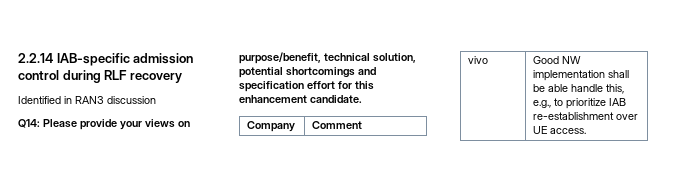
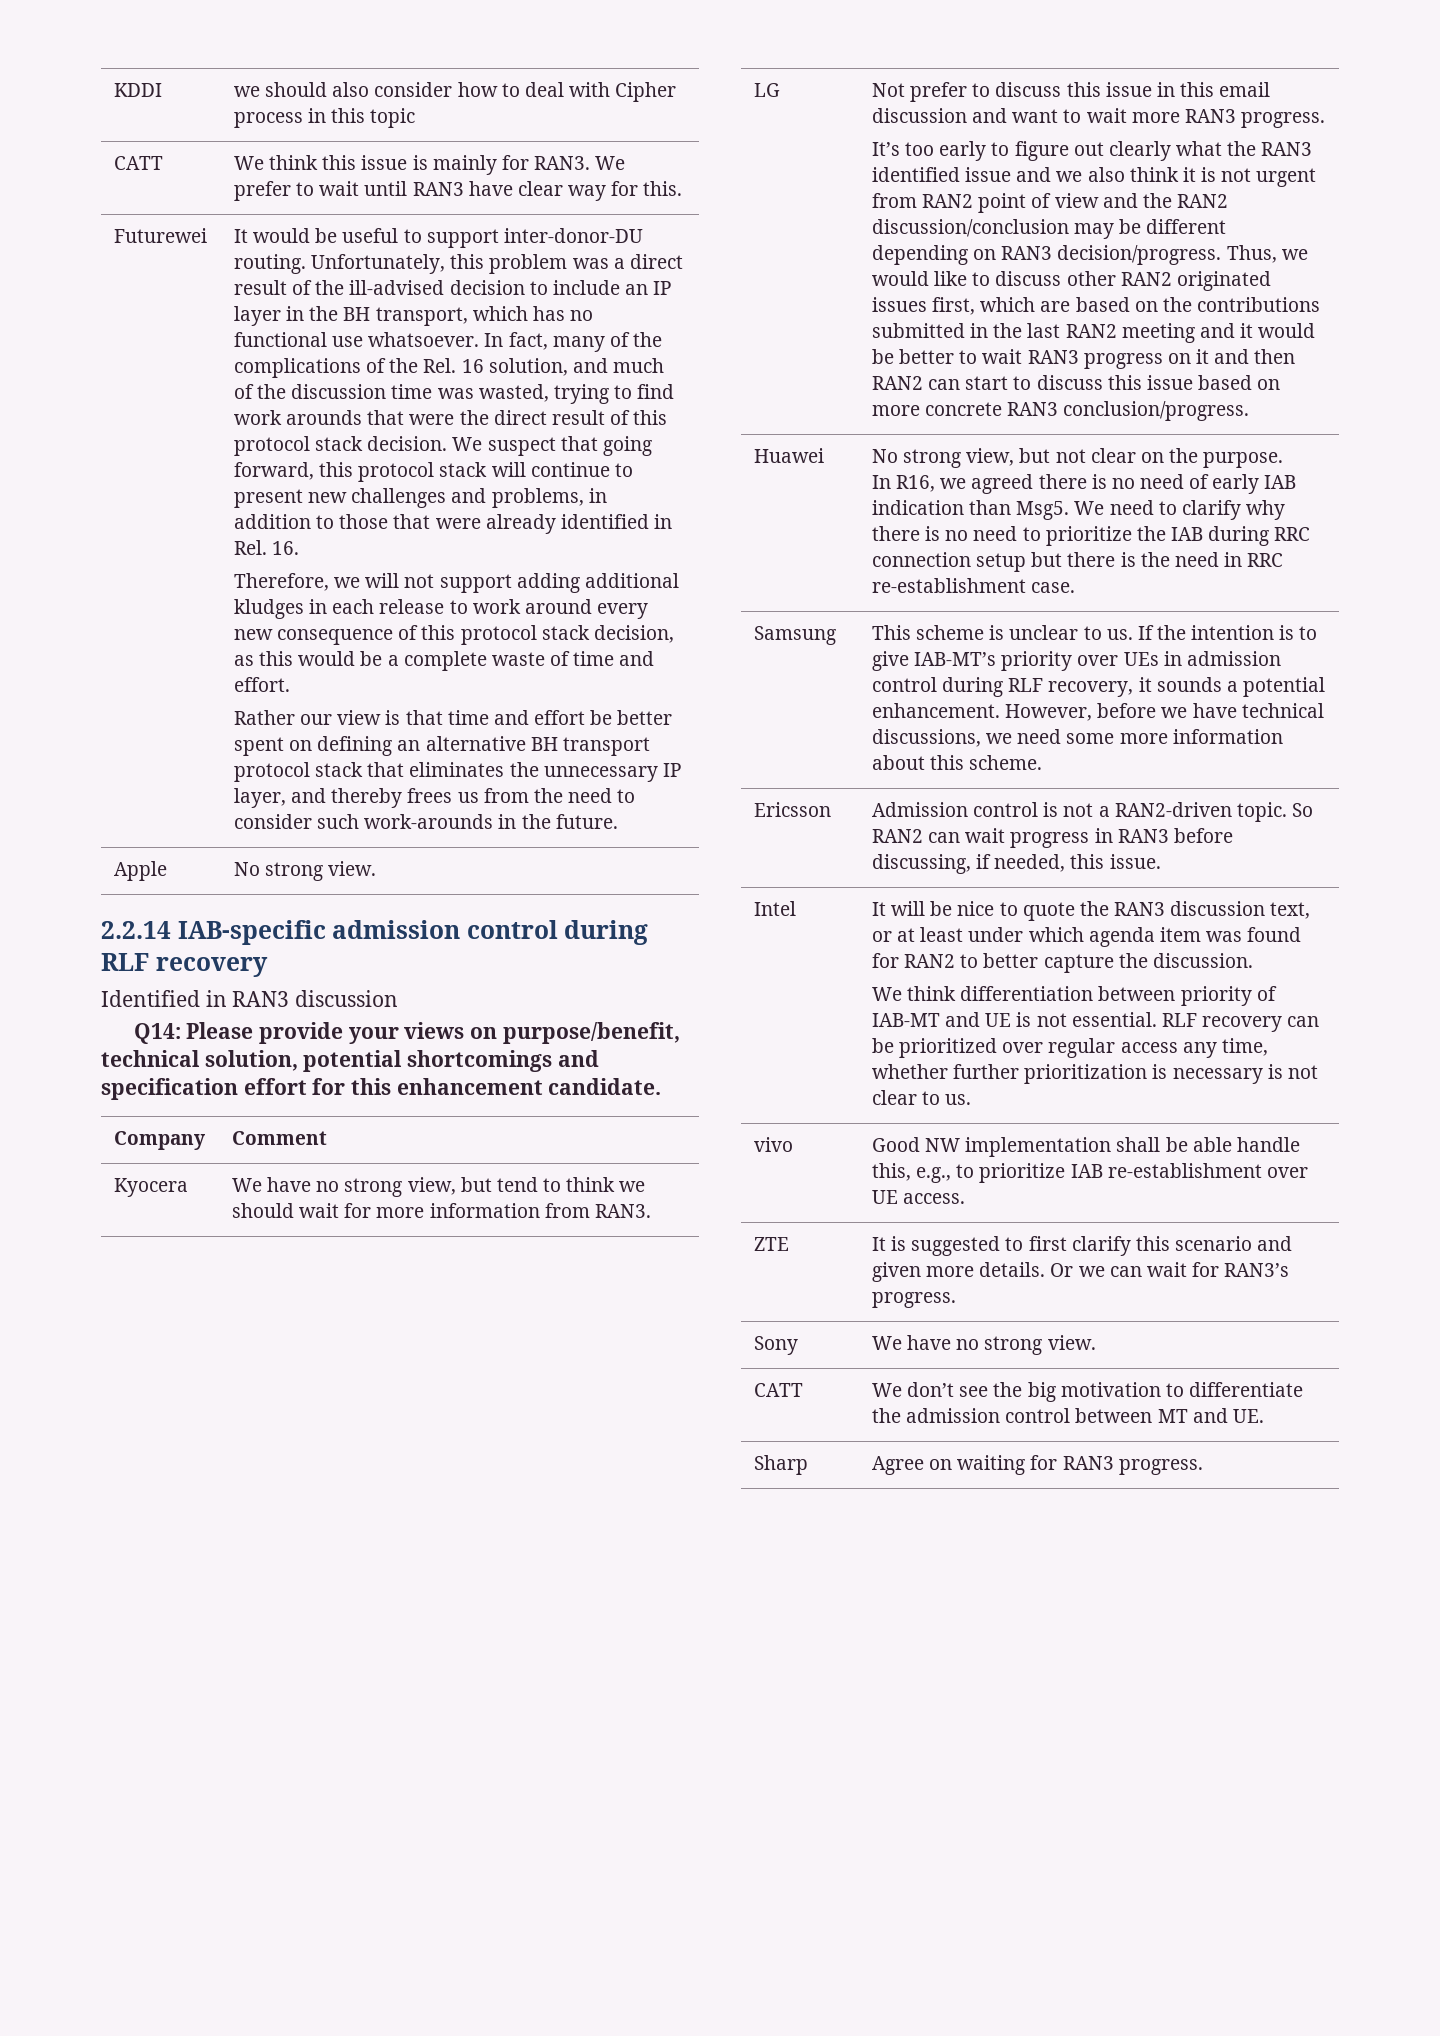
(18, 58) none -> [114,83,163,97] [234,82,677,102] [234,108,416,128] [114,156,164,170] [234,155,626,175] [234,181,683,201] [114,228,208,243] [234,228,643,248] [234,254,683,274] [234,280,672,295] [234,306,593,326] [234,332,662,352] [234,358,664,378] [234,384,675,404] [234,410,668,425] [234,436,652,456] [234,462,633,482] [234,488,607,508] [234,514,672,534] [234,540,300,555] [234,573,679,593] [234,599,648,619] [234,625,674,645] [234,651,655,671] [234,677,291,692] [234,710,673,725] [234,736,650,756] [234,762,681,782] [234,788,636,808] [234,814,618,829] [114,861,168,881] [234,861,377,881] KDDI | we should also consider how to deal with Cipher process in this topic // CATT | We think this issue is mainly for RAN3. We prefer to wait until RAN3 have clear way for this. // Futurewei | It would be useful to support inter-donor-DU routing. Unfortunately, this problem was a direct result of the ill-advised decision to include an IP layer in the BH transport, which has no functional use whatsoever. In fact, many of the complications of the Rel. 16 solution, and much of the discussion time was wasted, trying to find work arounds that were the direct result of this protocol stack decision. We suspect that going forward, this protocol stack will continue to present new challenges and problems, in addition to those that were already identified in Rel. 16. // Therefore, we will not support adding additional kludges in each release to work around every new consequence of this protocol stack decision, as this would be a complete waste of time and effort. // Rather our view is that time and effort be better spent on defining an alternative BH transport protocol stack that eliminates the unnecessary IP layer, and thereby frees us from the need to consider such work-arounds in the future. // Apple | No strong view. //
(363, 125) none -> [114,1178,189,1197] [232,1177,646,1197] [232,1203,651,1218] [754,83,781,97] [872,82,1271,102] [872,108,1325,128] [872,141,1313,161] [872,167,1317,187] [872,193,1228,213] [872,219,1227,239] [872,245,1308,265] [872,271,1271,291] [872,297,1320,315] [872,323,1316,343] [872,349,1296,369] [872,375,1281,390] [872,401,1250,421] [754,448,825,463] [872,448,1284,468] [872,474,1297,494] [872,500,1285,520] [872,526,1311,546] [872,552,1284,572] [872,578,1076,593] [754,626,837,645] [872,625,1318,640] [872,651,1281,671] [872,677,1325,697] [872,703,1324,721] [872,729,1283,747] [872,755,1043,770] [754,802,832,817] [872,802,1313,822] [872,828,1233,848] [872,854,1161,874] [754,901,797,916] [872,901,1311,921] [872,927,1302,947] [872,953,1253,973] [872,986,1277,1006] [872,1012,1320,1032] [872,1038,1268,1058] [872,1064,1318,1084] [872,1090,972,1105] // Kyocera | We have no strong view, but tend to think we should wait for more information from RAN3. // LG | Not prefer to discuss this issue in this email discussion and want to wait more RAN3 progress. // It’s too early to figure out clearly what the RAN3 identified issue and we also think it is not urgent from RAN2 point of view and the RAN2 discussion/conclusion may be different depending on RAN3 decision/progress. Thus, we would like to discuss other RAN2 originated issues first, which are based on the contributions submitted in the last RAN2 meeting and it would be better to wait RAN3 progress on it and then RAN2 can start to discuss this issue based on more concrete RAN3 conclusion/progress. // Huawei | No strong view, but not clear on the purpose. // In R16, we agreed there is no need of early IAB indication than Msg5. We need to clarify why there is no need to prioritize the IAB during RRC connection setup but there is the need in RRC re-establishment case. // Samsung | This scheme is unclear to us. If the intention is to give IAB-MT’s priority over UEs in admission control during RLF recovery, it sounds a potential enhancement. However, before we have technical discussions, we need some more information about this scheme. // Ericsson | Admission control is not a RAN2-driven topic. So RAN2 can wait progress in RAN3 before discussing, if needed, this issue. // Intel | It will be nice to quote the RAN3 discussion text, or at least under which agenda item was found for RAN2 to better capture the discussion. // We think differentiation between priority of IAB-MT and UE is not essential. RLF recovery can be prioritized over regular access any time, whether further prioritization is necessary is not clear to us.
(587, 131) none -> [754,1237,790,1251] [872,1236,1293,1256] [872,1262,1290,1282] [872,1292,957,1308] [754,1336,799,1355] [872,1335,1096,1355] [754,1383,804,1397] [872,1382,1303,1402] [872,1408,1264,1423] [754,1455,809,1475] [872,1455,1203,1475] // ZTE | It is suggested to first clarify this scenario and given more details. Or we can wait for RAN3’s progress. // Sony | We have no strong view. // CATT | We don’t see the big motivation to differentiate the admission control between MT and UE. // Sharp | Agree on waiting for RAN3 progress.

